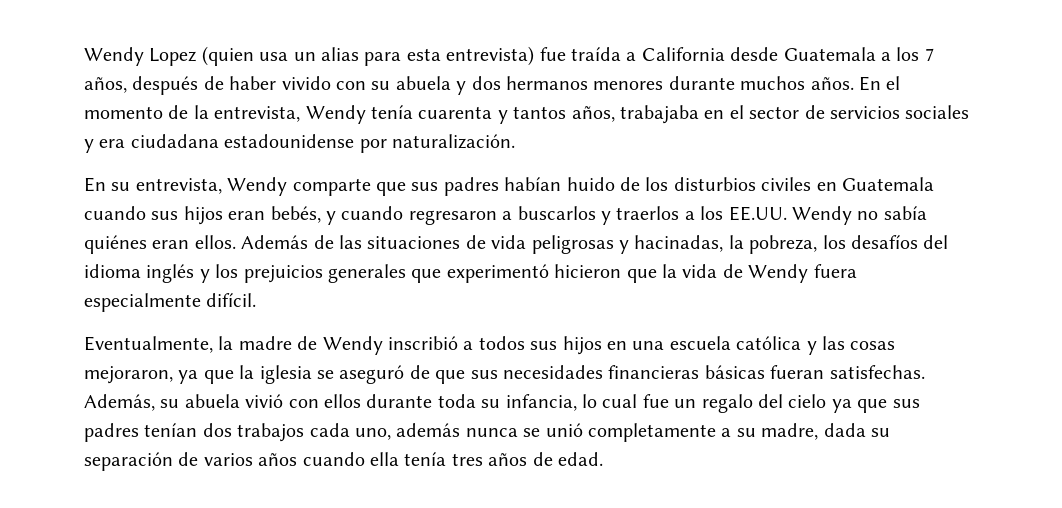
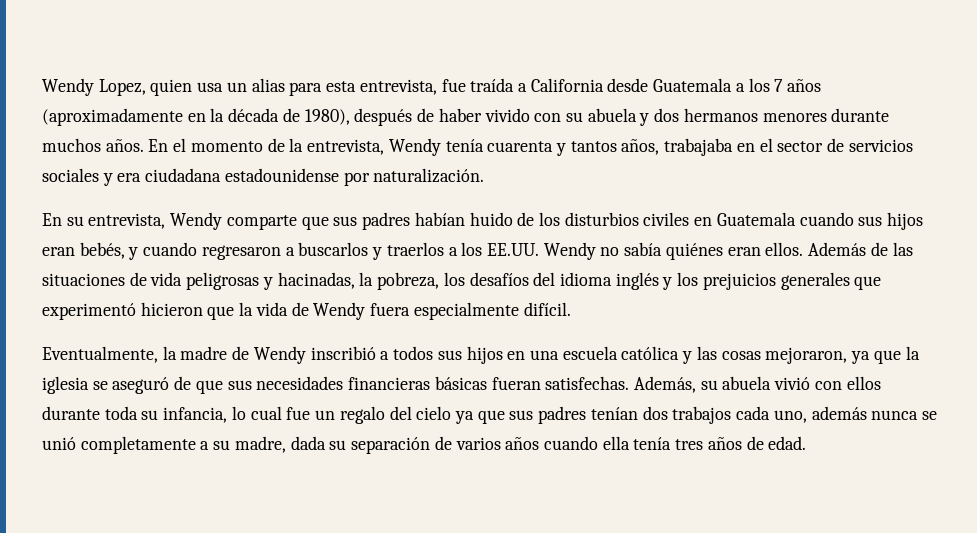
[84,46,254,66] Wendy Lopez (quien -> [42,78,193,96] Wendy Lopez, quien
[446,46,535,66] entrevista) -> [359,79,437,95] entrevista,
[84,77,127,93] años, -> [787,79,822,92] [42,108,350,126] años (aproximadamente en la década de 1980),

